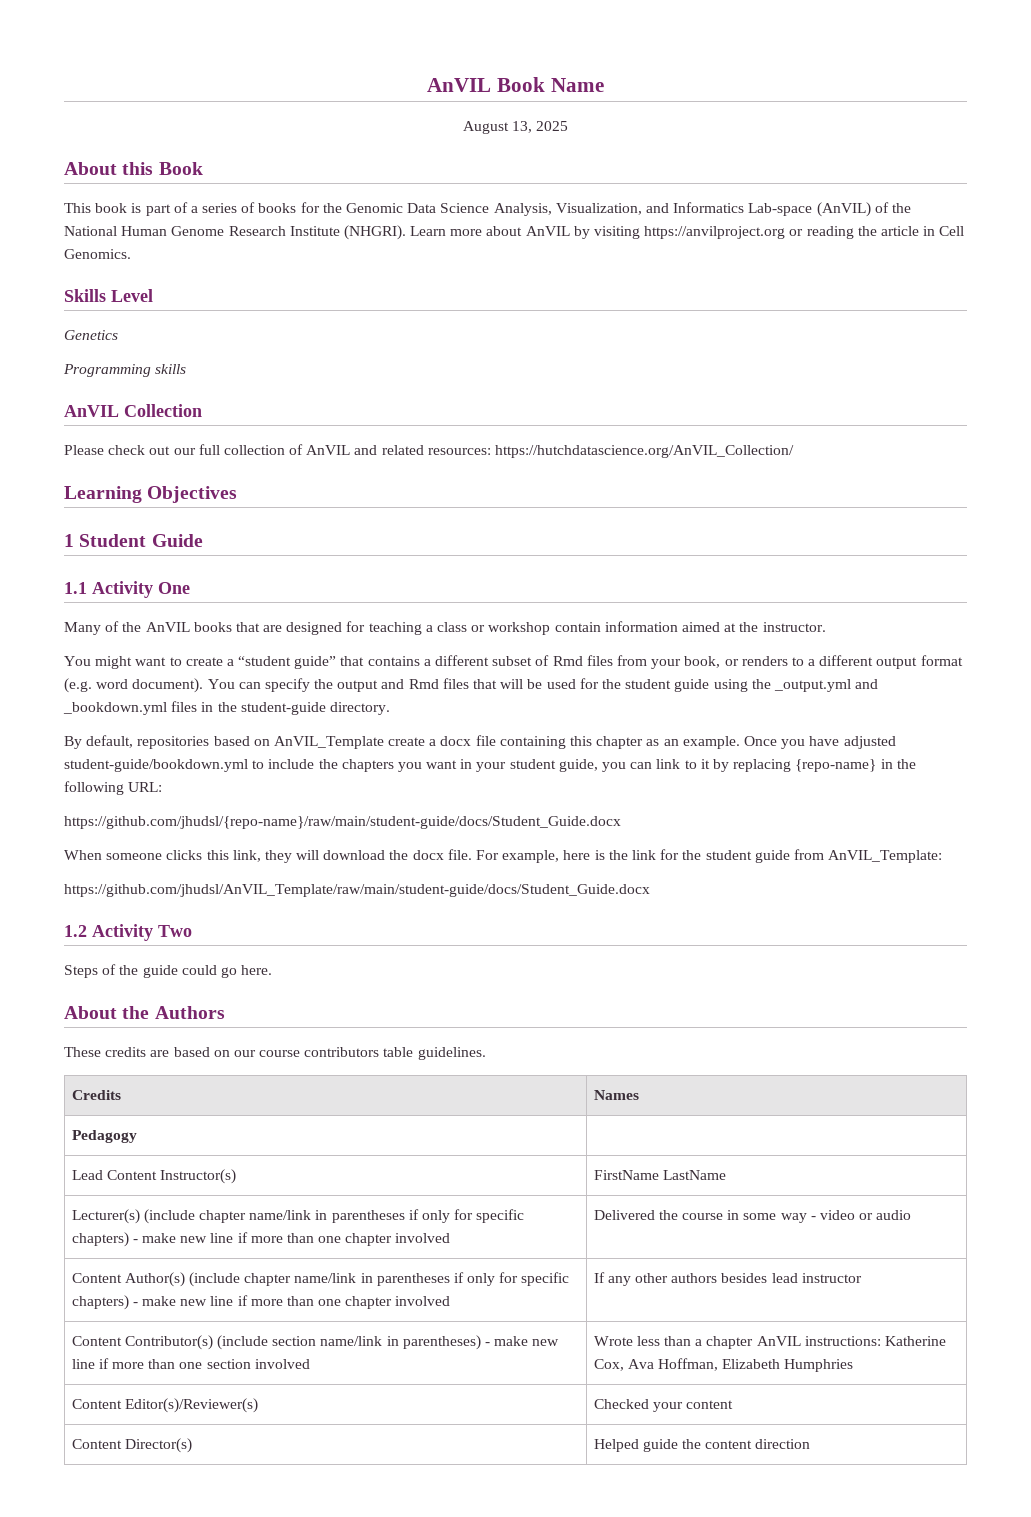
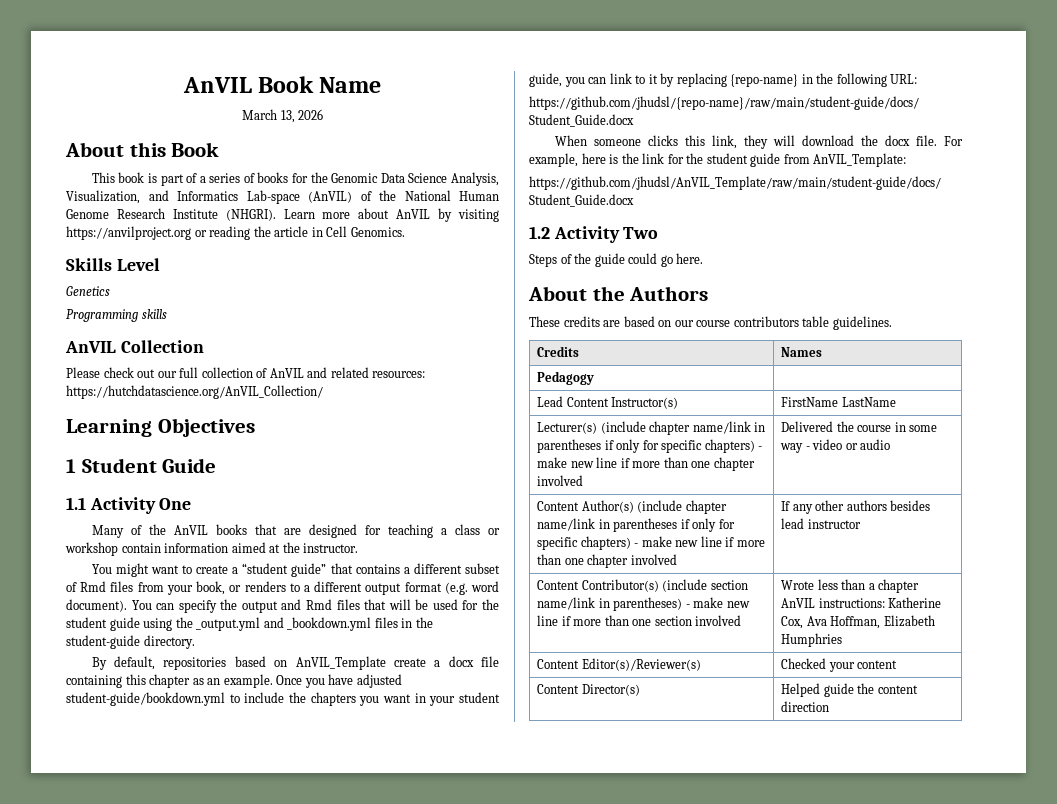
[462,121,569,134] August 13, 2025 -> [241,109,324,123] March 13, 2026

